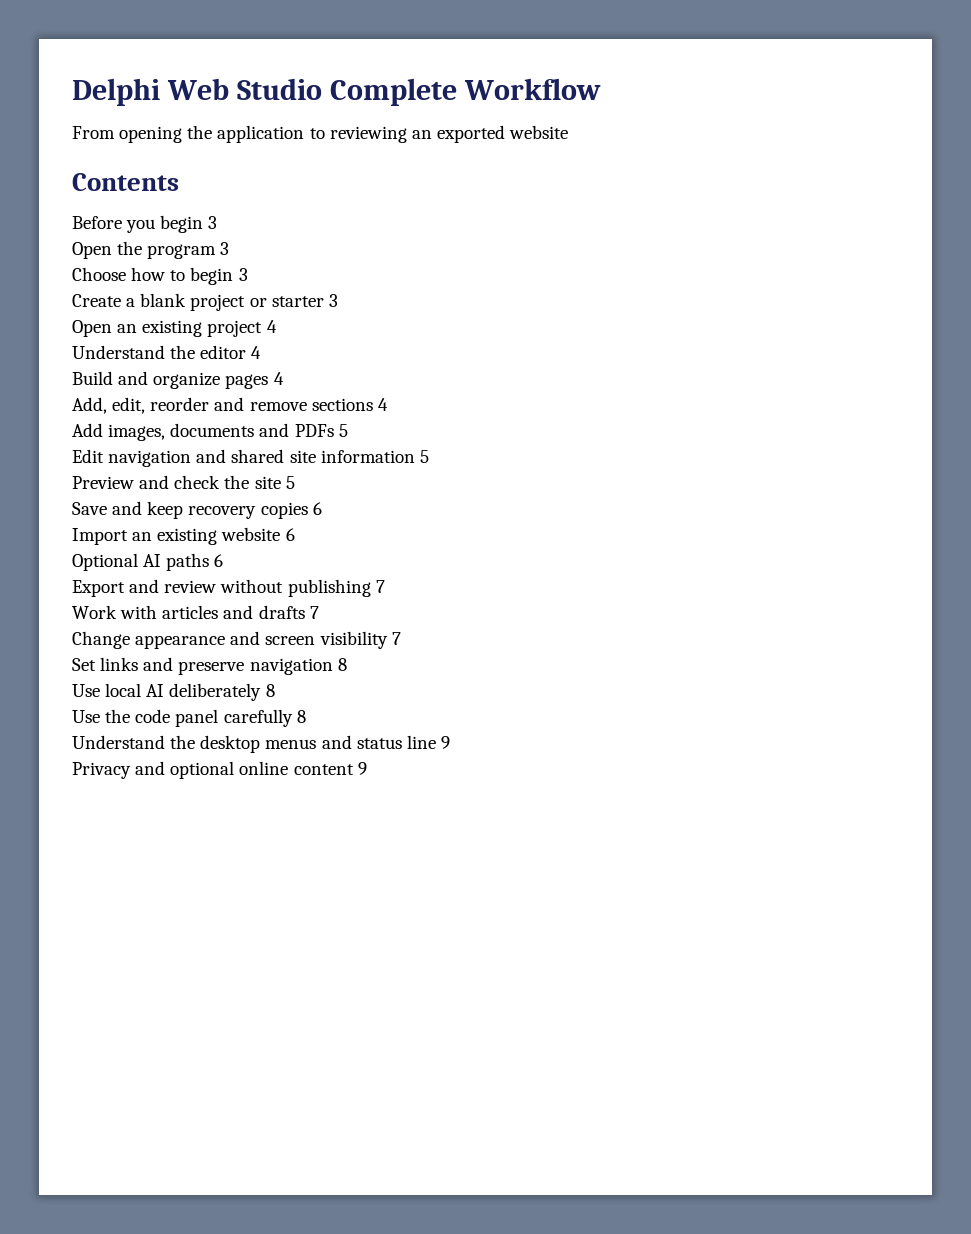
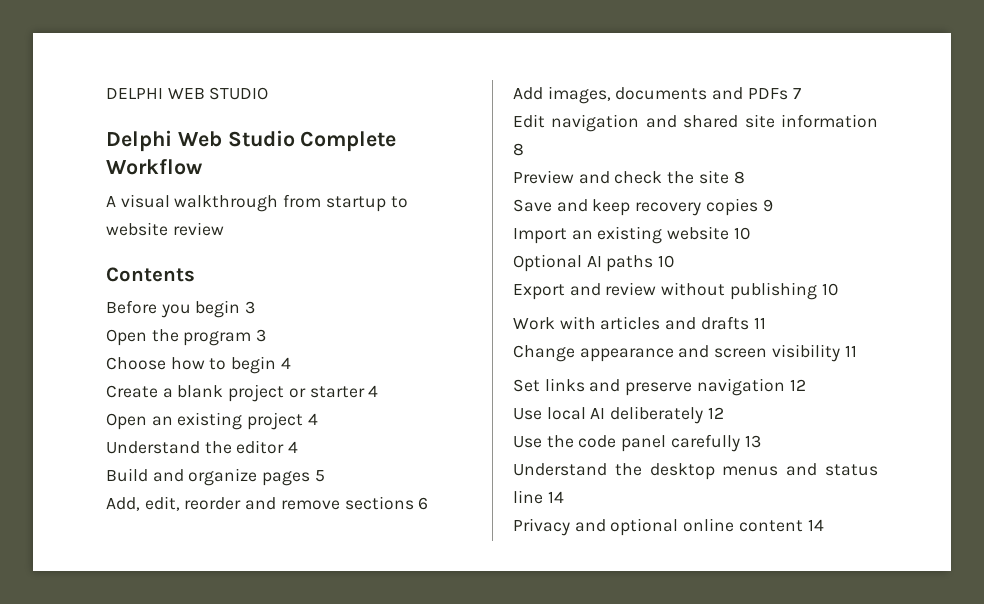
(72, 92) none -> [106,87,269,100] DELPHI WEB STUDIO //
[72,125,569,143] From opening the application to reviewing an exported website -> [106,194,408,212] [106,222,224,236] A visual walkthrough from startup to website review
[238,268,248,281] 3 -> [280,357,291,369] 4
[328,294,338,307] 3 -> [368,385,379,397] 4
[273,372,284,385] 4 -> [314,470,325,482] 5
[377,398,388,411] 4 -> [418,497,429,510] 6
[338,424,348,437] 5 -> [792,88,801,99] 7
[419,450,429,463] 5 -> [513,143,524,156] 8
[285,476,295,489] 5 -> [733,171,745,184] 8
[312,502,322,515] 6 -> [762,199,773,212] 9
[285,528,295,541] 6 -> [733,227,750,240] 10
[214,554,224,567] 6 -> [658,255,675,268] 10
[375,580,385,593] 7 -> [821,283,838,296] 10
[309,606,319,619] 7 -> [753,317,766,329] 11
[391,632,401,645] 7 -> [844,345,857,357] 11
[337,658,347,671] 8 -> [789,379,806,391] 12
[265,684,275,697] 8 -> [707,407,724,419] 12
[296,710,306,723] 8 -> [744,435,761,448] 13
[440,736,450,749] 9 -> [547,491,564,503] 14
[357,762,367,775] 9 -> [807,519,824,531] 14

